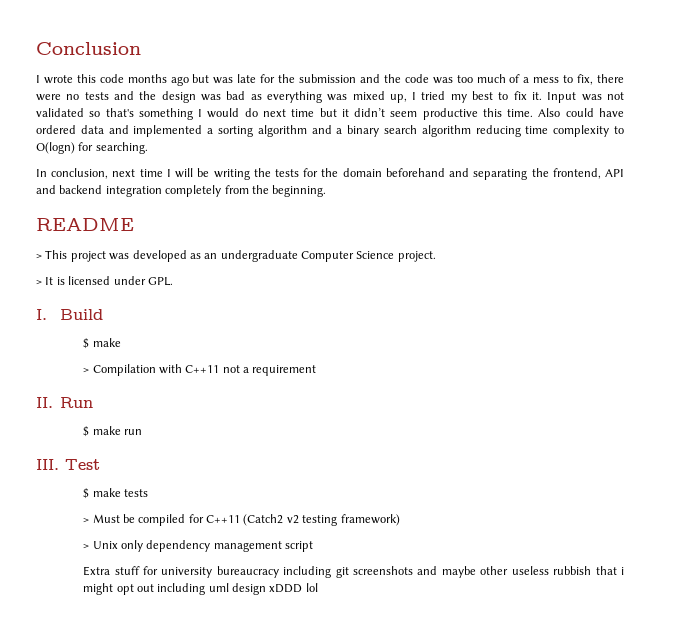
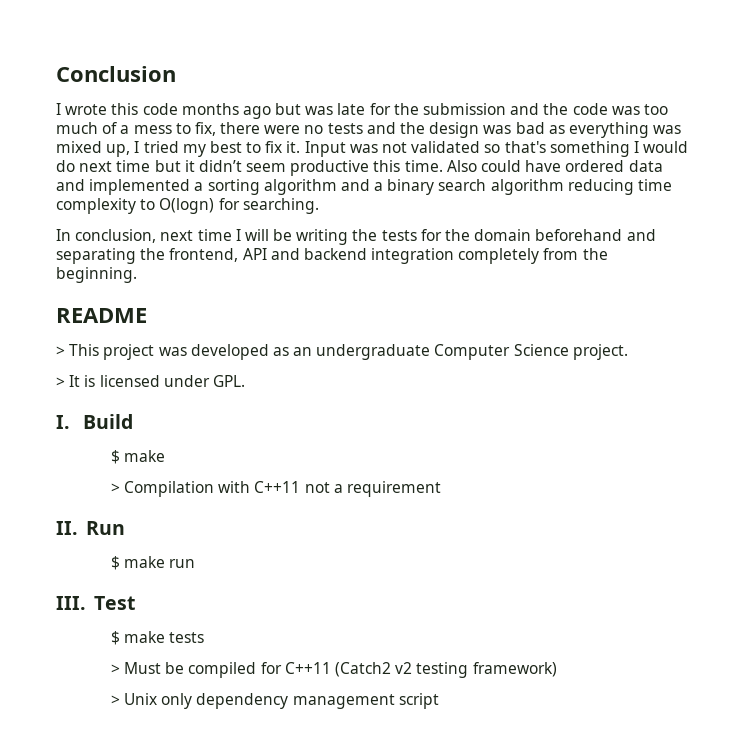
[83,566,624,578] [83,583,318,595] // Extra stuff for university bureaucracy including git screenshots and maybe other useless rubbish that i might opt out including uml design xDDD lol -> (439, 701) none

